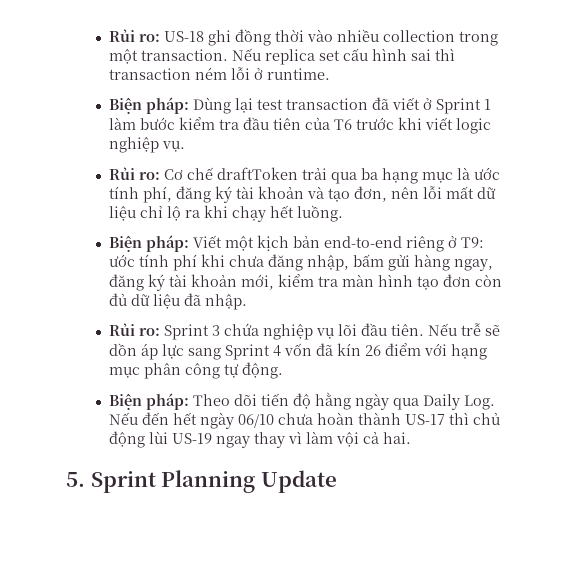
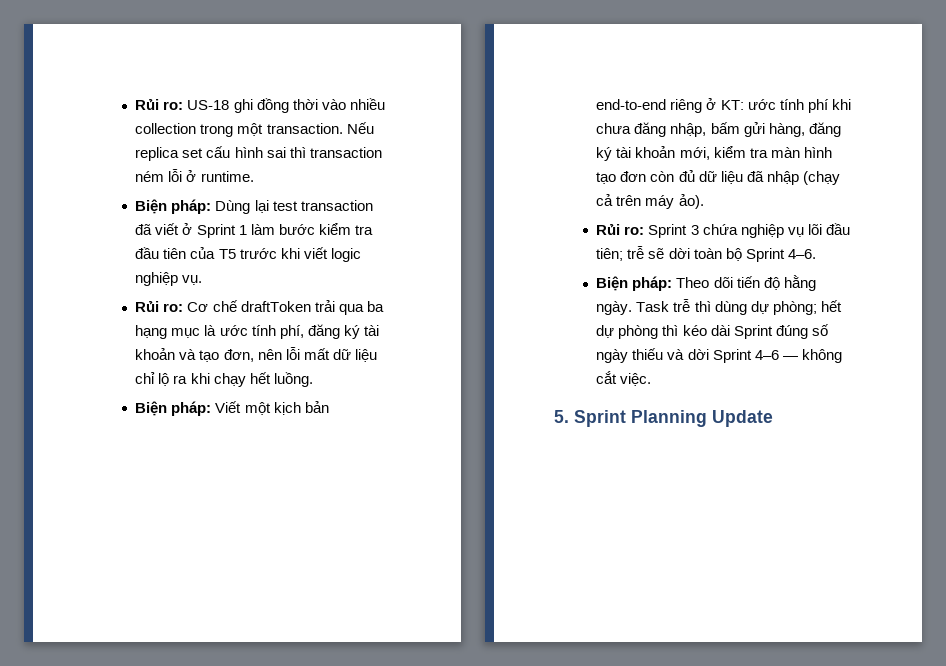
[333,119,352,130] T6 -> [218,249,236,259] T5
[460,237,484,248] T9: -> [720,100,744,110] KT:
[413,254,493,271] hàng ngay, -> [768,123,805,137] hàng,
[204,294,247,310] nhập. -> [766,171,840,185] [596,194,704,209] nhập (chạy cả trên máy ảo).
[390,323,500,336] [108,342,487,360] [108,362,283,379] tiên. Nếu trễ sẽ dồn áp lực sang Sprint 4 vốn đã kín 26 điểm với hạng mục phân công tự động. -> [596,246,816,262] tiên; trễ sẽ dời toàn bộ Sprint 4–6.
[354,393,495,410] [108,412,500,429] [108,431,411,448] ngày qua Daily Log. Nếu đến hết ngày 06/10 chưa hoàn thành US-17 thì chủ động lùi US-19 ngay thay vì làm vội cả hai. -> [596,299,842,315] [596,324,829,339] [596,348,842,363] [596,371,652,386] ngày. Task trễ thì dùng dự phòng; hết dự phòng thì kéo dài Sprint đúng số ngày thiếu và dời Sprint 4–6 — không cắt việc.

